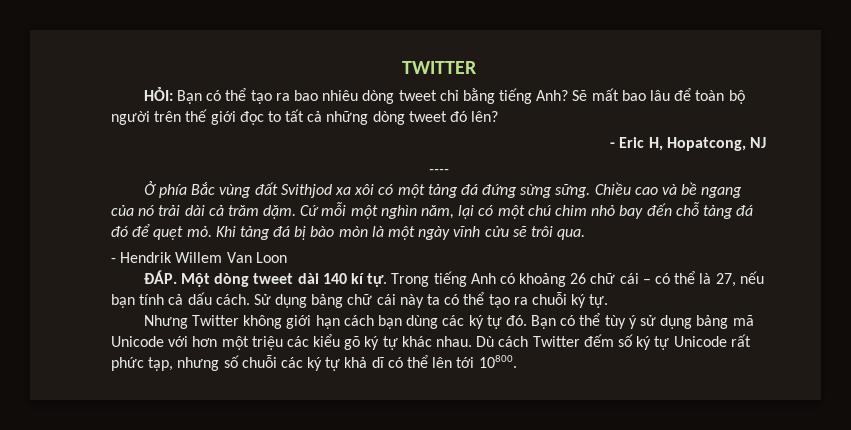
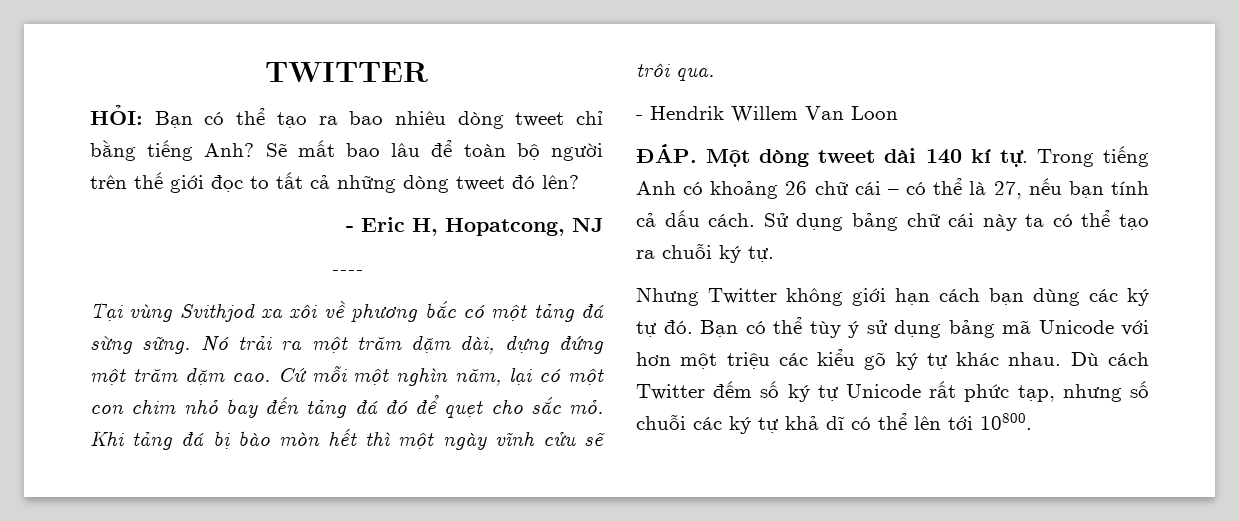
[143,181,375,198] Ở phía Bắc vùng đất Svithjod xa xôi -> [90,300,456,322] Tại vùng Svithjod xa xôi về phương bắc
[482,184,518,198] đứng -> (604, 311) none
[594,182,743,198] [111,205,297,219] Chiều cao và bề ngang của nó trải dài cả trăm dặm. -> [200,335,604,354] [90,367,270,385] Nó trải ra một trăm dặm dài, dựng đứng một trăm dặm cao.
[527,205,551,216] chú -> [90,405,124,414] con
[675,202,699,216] chỗ -> (299, 405) none
(184, 233) none -> [490,396,561,414] cho sắc
[371,226,384,237] là -> [328,428,391,446] hết thì

